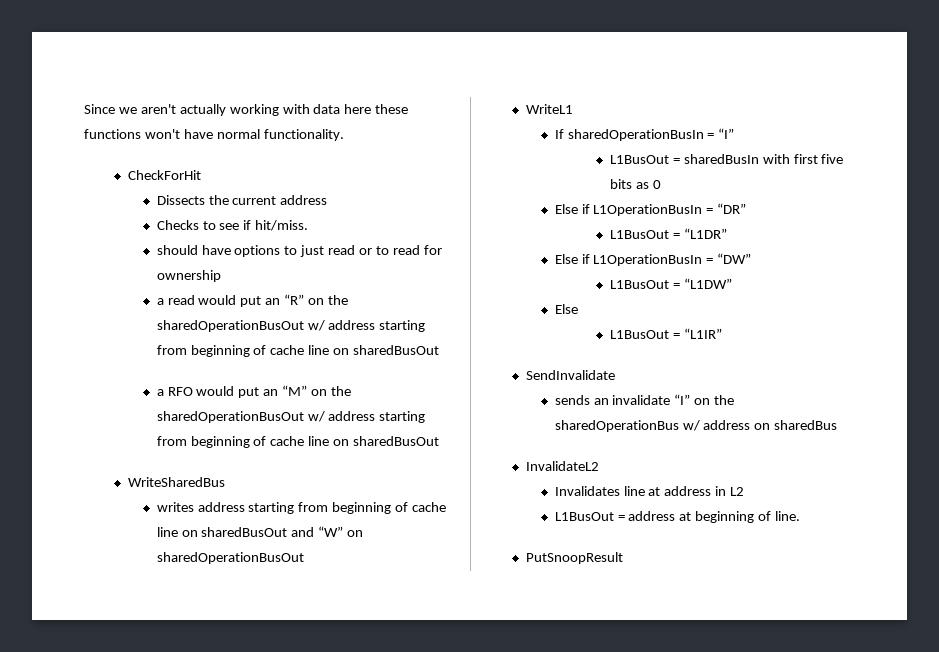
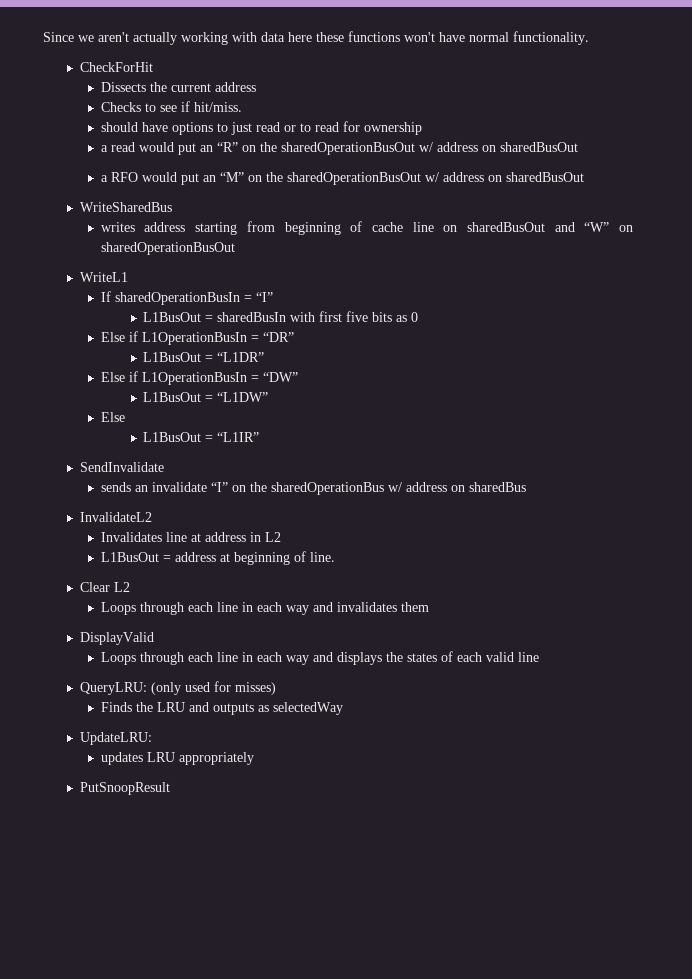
[379,320,426,332] [156,345,330,357] starting from beginning of cache line -> (478, 147) none
[379,411,426,423] [156,436,330,448] starting from beginning of cache line -> (484, 177) none
(801, 516) none -> [79,582,130,592] [100,602,429,615] [79,632,154,645] [100,651,539,665] [79,681,276,695] [100,702,343,715] [79,732,152,745] [100,752,254,765] // Clear L2 // Loops through each line in each way and invalidates them // DisplayValid // Loops through each line in each way and displays the states of each valid line // QueryLRU: (only used for misses) // Finds the LRU and outputs as selectedWay // UpdateLRU: // updates LRU appropriately

